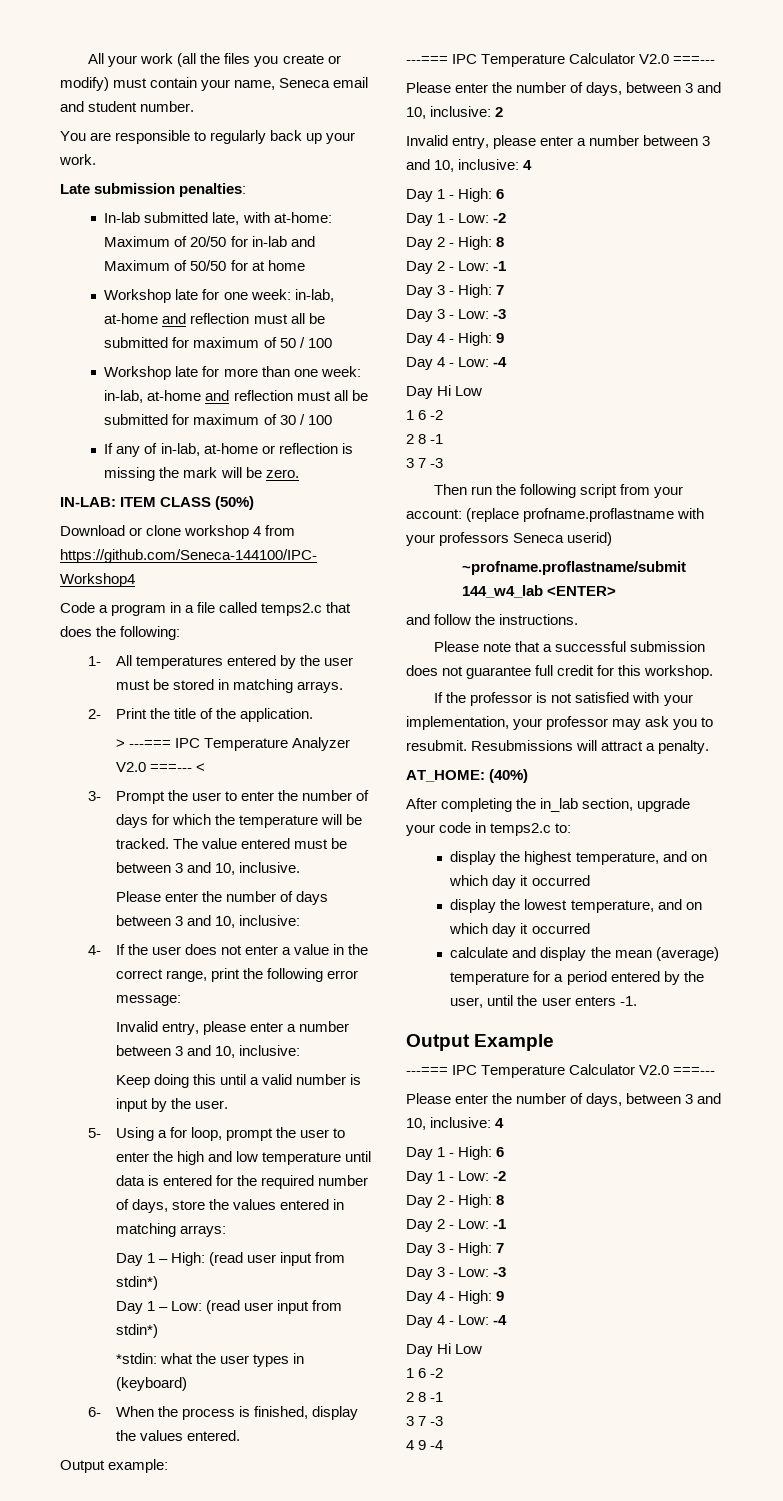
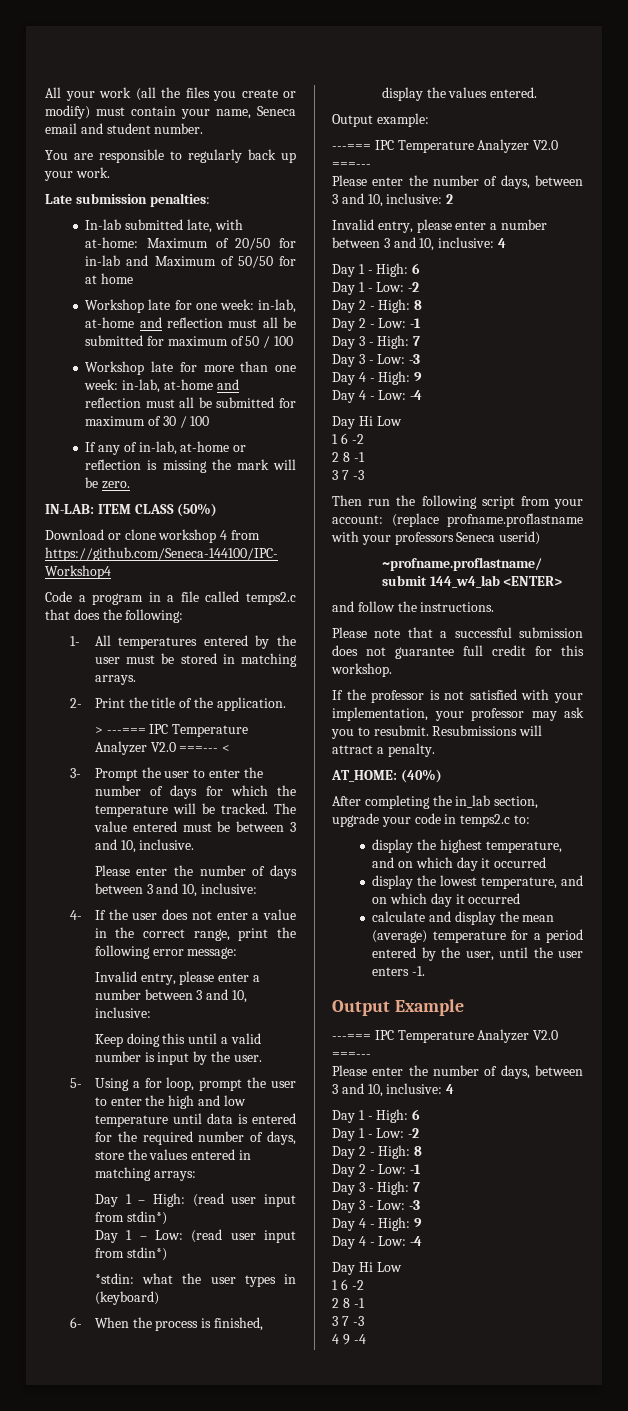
[569,53,636,64] Calculator -> [477,139,530,153] Analyzer
[569,1064,636,1075] Calculator -> [477,1029,530,1043] Analyzer

